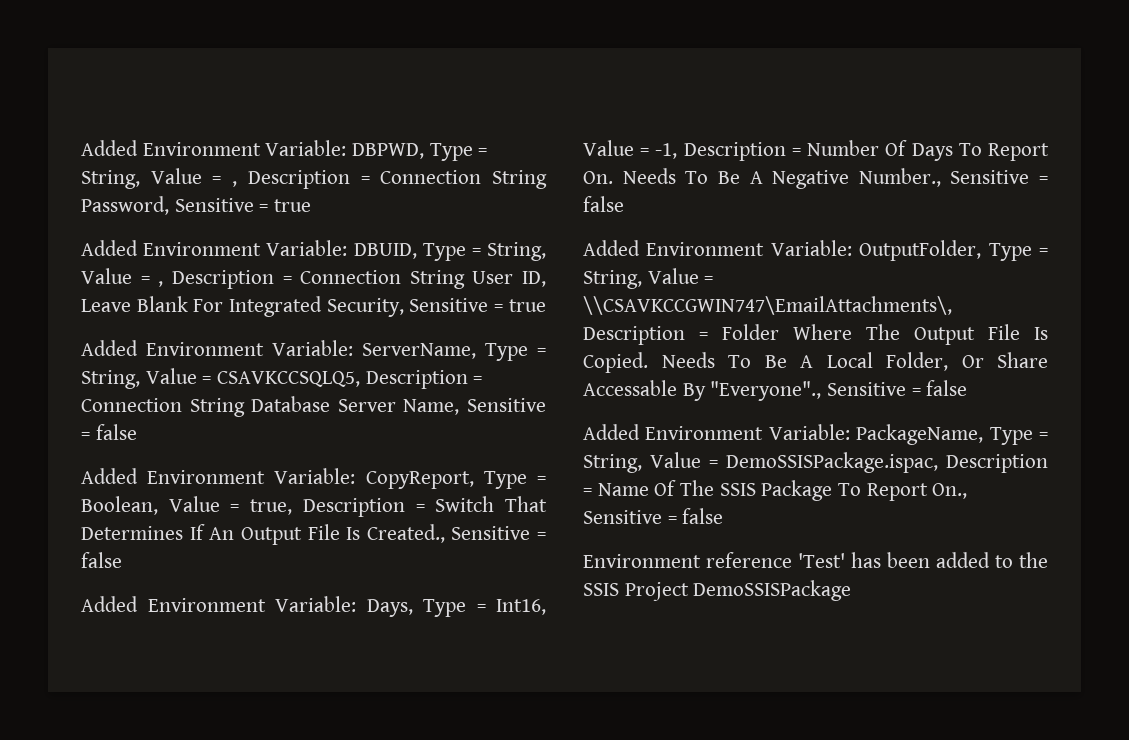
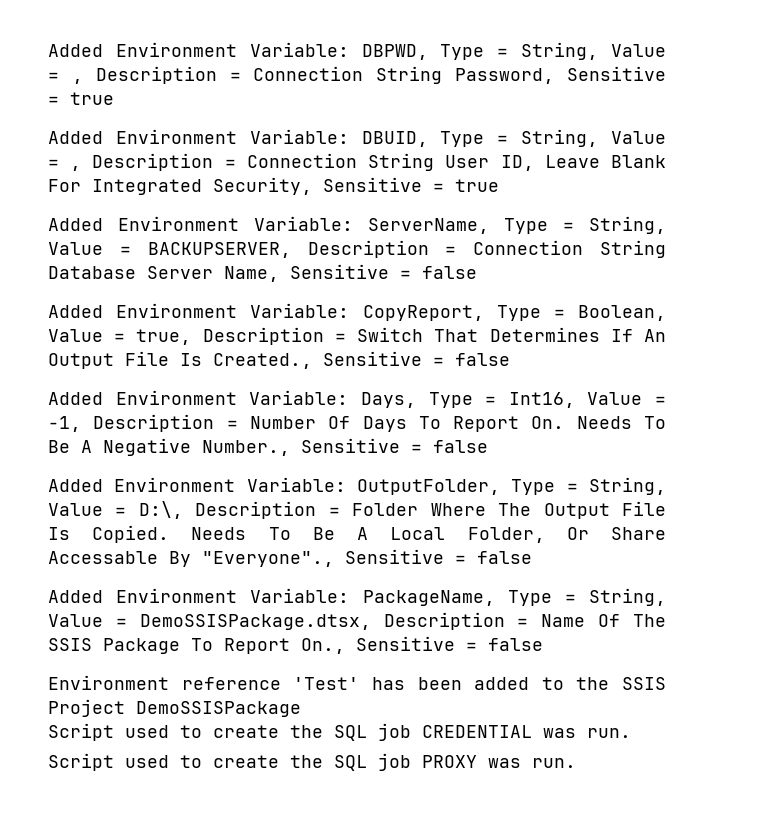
[217,371,361,387] CSAVKCCSQLQ5, -> [147,242,291,258] BACKUPSERVER,
[583,296,952,315] \\CSAVKCCGWIN747\EmailAttachments\, -> [138,501,183,519] D:\,
[726,452,938,473] DemoSSISPackage.ispac, -> [139,614,371,630] DemoSSISPackage.dtsx,
(852, 590) none -> [48,723,631,741] [48,753,576,771] // Script used to create the SQL job CREDENTIAL was run. // Script used to create the SQL job PROXY was run.

